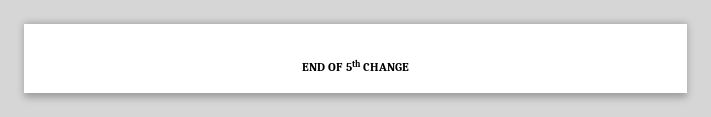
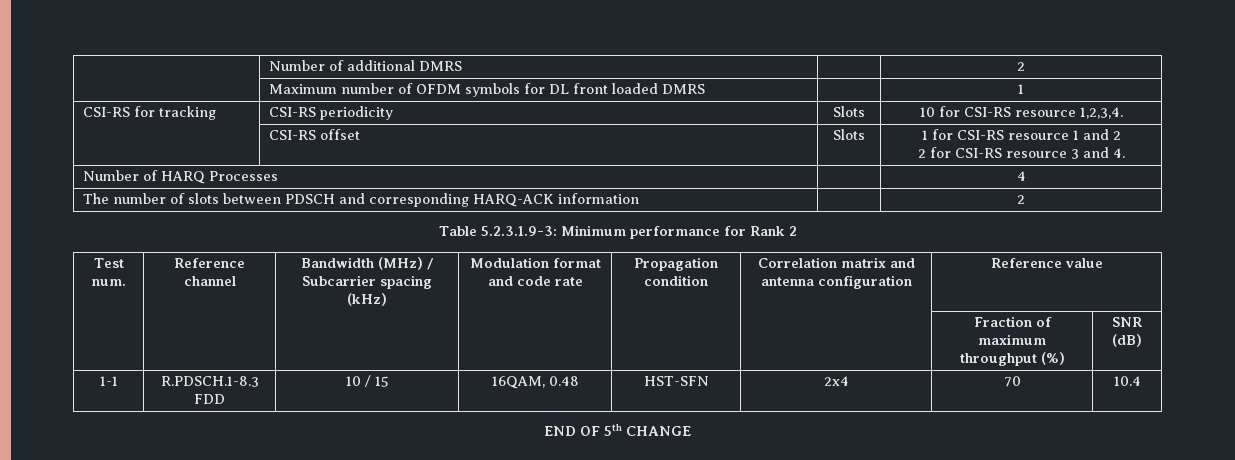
(302, 67) none -> [269,60,463,71] [1017,62,1025,71] [269,83,706,97] [1018,84,1024,94] [83,106,217,120] [269,106,394,120] [833,106,865,117] [919,106,1123,119] [269,129,361,140] [833,129,865,140] [921,129,1121,140] [917,147,1125,159] [83,170,279,184] [1016,171,1026,181] [83,193,640,207] [1017,195,1025,204] [438,225,797,239] [93,258,124,268] [91,279,126,286] [174,258,245,268] [183,276,236,286] [301,257,434,270] [302,275,432,289] [347,293,387,306] [469,257,601,268] [487,276,583,286] [634,257,718,271] [644,275,708,286] [757,257,915,268] [760,275,912,289] [990,258,1103,268] [973,316,1052,327] [978,334,1046,345] [959,352,1065,366] [1112,317,1143,327] [1112,334,1142,347] [99,376,118,386] [160,376,259,387] [194,394,225,404] [345,375,389,387] [491,376,579,389] [643,376,709,386] [823,376,849,386] [1003,376,1021,387] [1113,376,1141,386] | Number of additional DMRS | | 2 // | Maximum number of OFDM symbols for DL front loaded DMRS | | 1 // CSI-RS for tracking | CSI-RS periodicity | Slots | 10 for CSI-RS resource 1,2,3,4. // | CSI-RS offset | Slots | 1 for CSI-RS resource 1 and 2 // 2 for CSI-RS resource 3 and 4. // Number of HARQ Processes | | 4 // The number of slots between PDSCH and corresponding HARQ-ACK information | | 2 // Table 5.2.3.1.9-3: Minimum performance for Rank 2 // Test num. | Reference channel | Bandwidth (MHz) / Subcarrier spacing (kHz) | Modulation format and code rate | Propagation condition | Correlation matrix and antenna configuration | Reference value // | | | | | | Fraction of maximum throughput (%) | SNR (dB) // 1-1 | R.PDSCH.1-8.3 FDD | 10 / 15 | 16QAM, 0.48 | HST-SFN | 2x4 | 70 | 10.4 //

